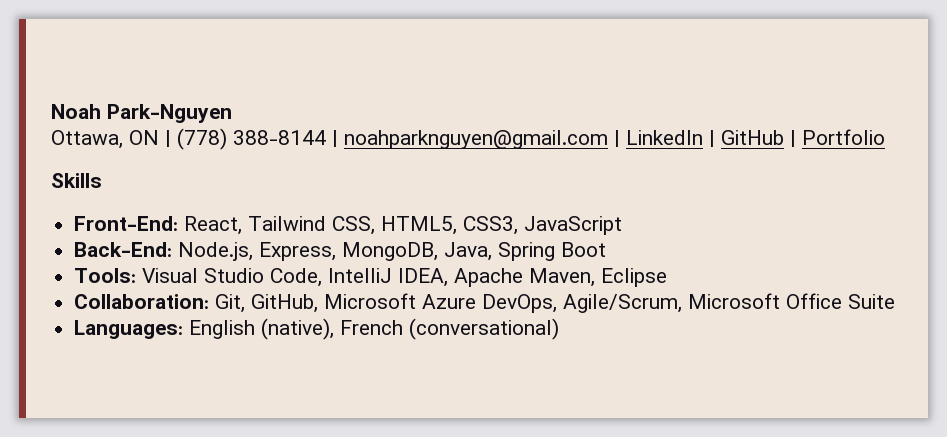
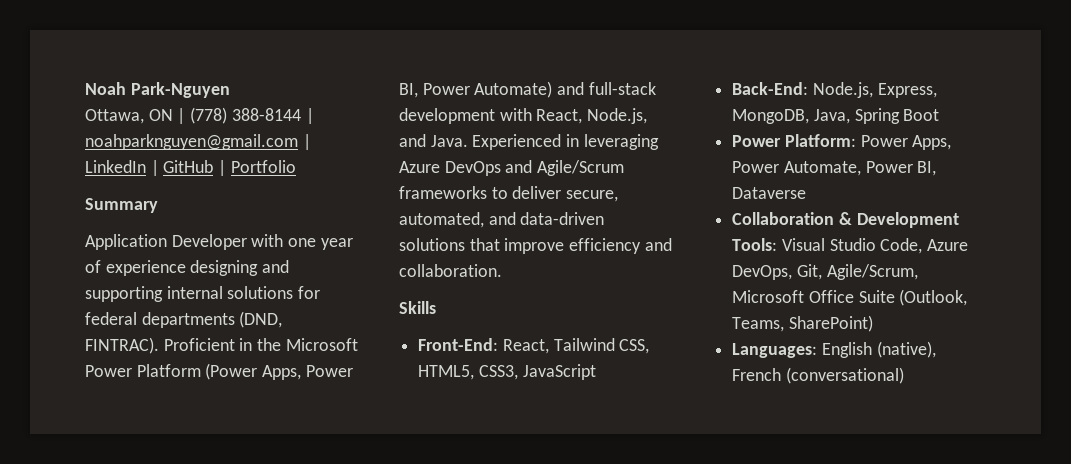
(885, 137) none -> [85,198,158,213] [85,234,353,250] [85,260,290,276] [85,286,321,302] [85,311,283,328] [85,337,358,354] [85,363,353,380] [399,81,656,98] [399,108,648,124] [399,134,659,150] [399,160,625,176] [399,186,619,202] [399,212,605,228] [399,238,672,254] [399,264,502,277] // Summary // Application Developer with one year of experience designing and supporting internal solutions for federal departments (DND, FINTRAC). Proficient in the Microsoft Power Platform (Power Apps, Power BI, Power Automate) and full-stack development with React, Node.js, and Java. Experienced in leveraging Azure DevOps and Agile/Scrum frameworks to deliver secure, automated, and data-driven solutions that improve efficiency and collaboration.
[74,268,668,287] [74,293,417,313] Tools: Visual Studio Code, IntelliJ IDEA, Apache Maven, Eclipse // Collaboration: Git, GitHub, Microsoft -> [732,134,952,150] [732,161,937,176] [732,187,807,199] [732,212,959,228] [732,238,923,254] Power Platform: Power Apps, Power Automate, Power BI, Dataverse // Collaboration & Development Tools: Visual Studio Code,
(558, 303) none -> [796,264,822,280] Git,
(896, 301) none -> [899,289,968,306] [732,315,873,332] (Outlook, Teams, SharePoint)

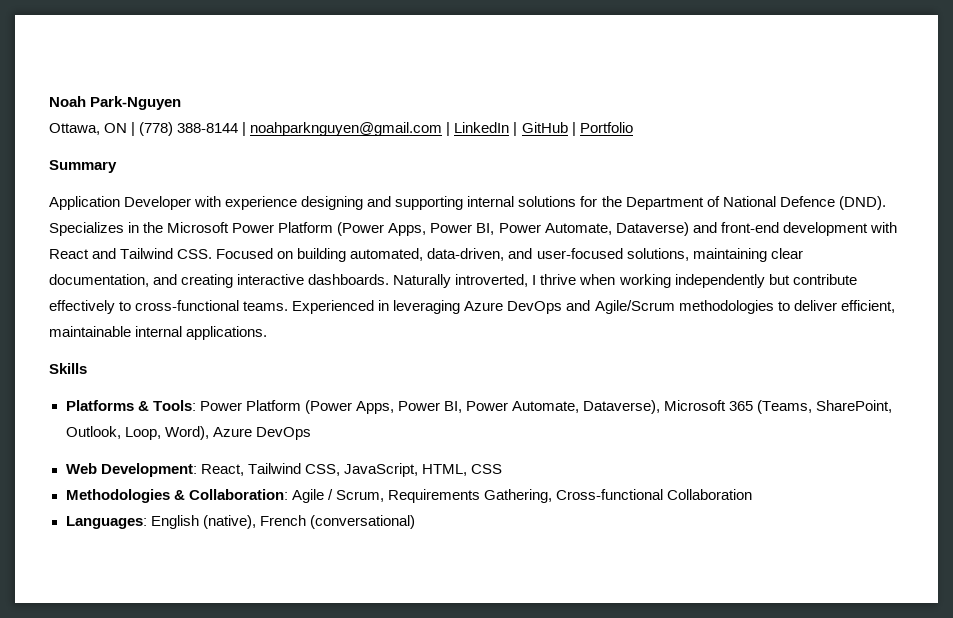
[288,238,353,250] [85,260,101,273] one year of -> (222, 201) none
[85,311,283,328] [85,337,235,354] federal departments (DND, FINTRAC). Proficient -> [601,196,886,210] [49,222,124,236] the Department of National Defence (DND). Specializes
[474,81,656,98] [399,108,648,124] [399,134,468,147] Automate) and full-stack development with React, Node.js, and Java. -> [544,222,897,236] [49,248,803,262] [49,274,857,288] [49,300,289,314] Automate, Dataverse) and front-end development with React and Tailwind CSS. Focused on building automated, data-driven, and user-focused solutions, maintaining clear documentation, and creating interactive dashboards. Naturally introverted, I thrive when working independently but contribute effectively to cross-functional teams.
[399,186,487,199] frameworks -> [678,300,774,314] methodologies
[566,190,619,202] [399,212,605,228] [399,238,672,254] [399,264,502,277] [399,301,436,314] [418,338,650,354] [418,364,596,380] [732,82,937,98] [732,108,940,124] [732,134,952,150] [732,161,937,176] [732,187,807,199] [732,212,959,228] [732,238,969,254] [732,264,918,280] [732,289,968,306] [732,315,873,332] secure, automated, and data-driven solutions that improve efficiency and collaboration. // Skills // Front-End: React, Tailwind CSS, HTML5, CSS3, JavaScript // Back-End: Node.js, Express, MongoDB, Java, Spring Boot // Power Platform: Power Apps, Power Automate, Power BI, Dataverse // Collaboration & Development Tools: Visual Studio Code, Azure DevOps, Git, Agile/Scrum, Microsoft Office Suite (Outlook, Teams, SharePoint) -> [840,300,895,313] [49,326,268,340] [49,363,87,374] [65,400,893,414] [65,426,311,440] [65,463,502,477] [65,489,752,503] efficient, maintainable internal applications. // Skills // Platforms & Tools: Power Platform (Power Apps, Power BI, Power Automate, Dataverse), Microsoft 365 (Teams, SharePoint, Outlook, Loop, Word), Azure DevOps // Web Development: React, Tailwind CSS, JavaScript, HTML, CSS // Methodologies & Collaboration: Agile / Scrum, Requirements Gathering, Cross-functional Collaboration

